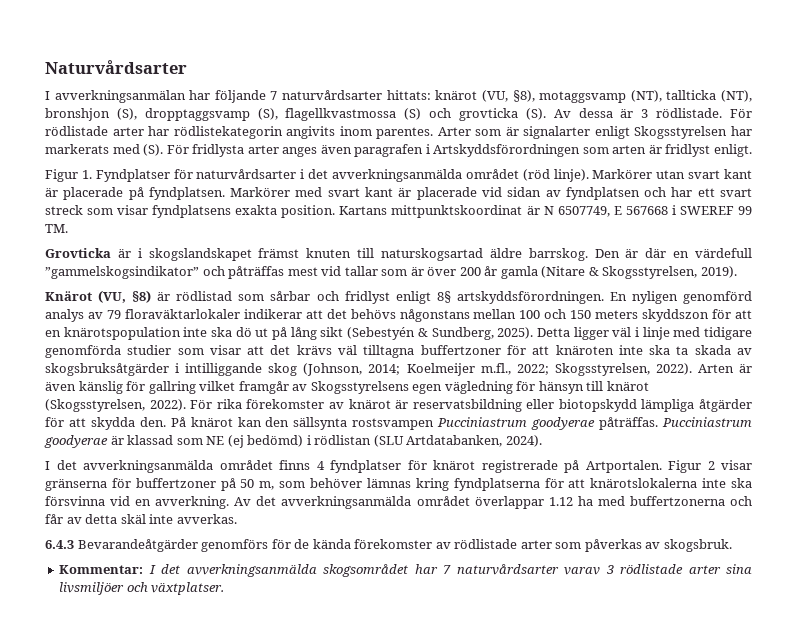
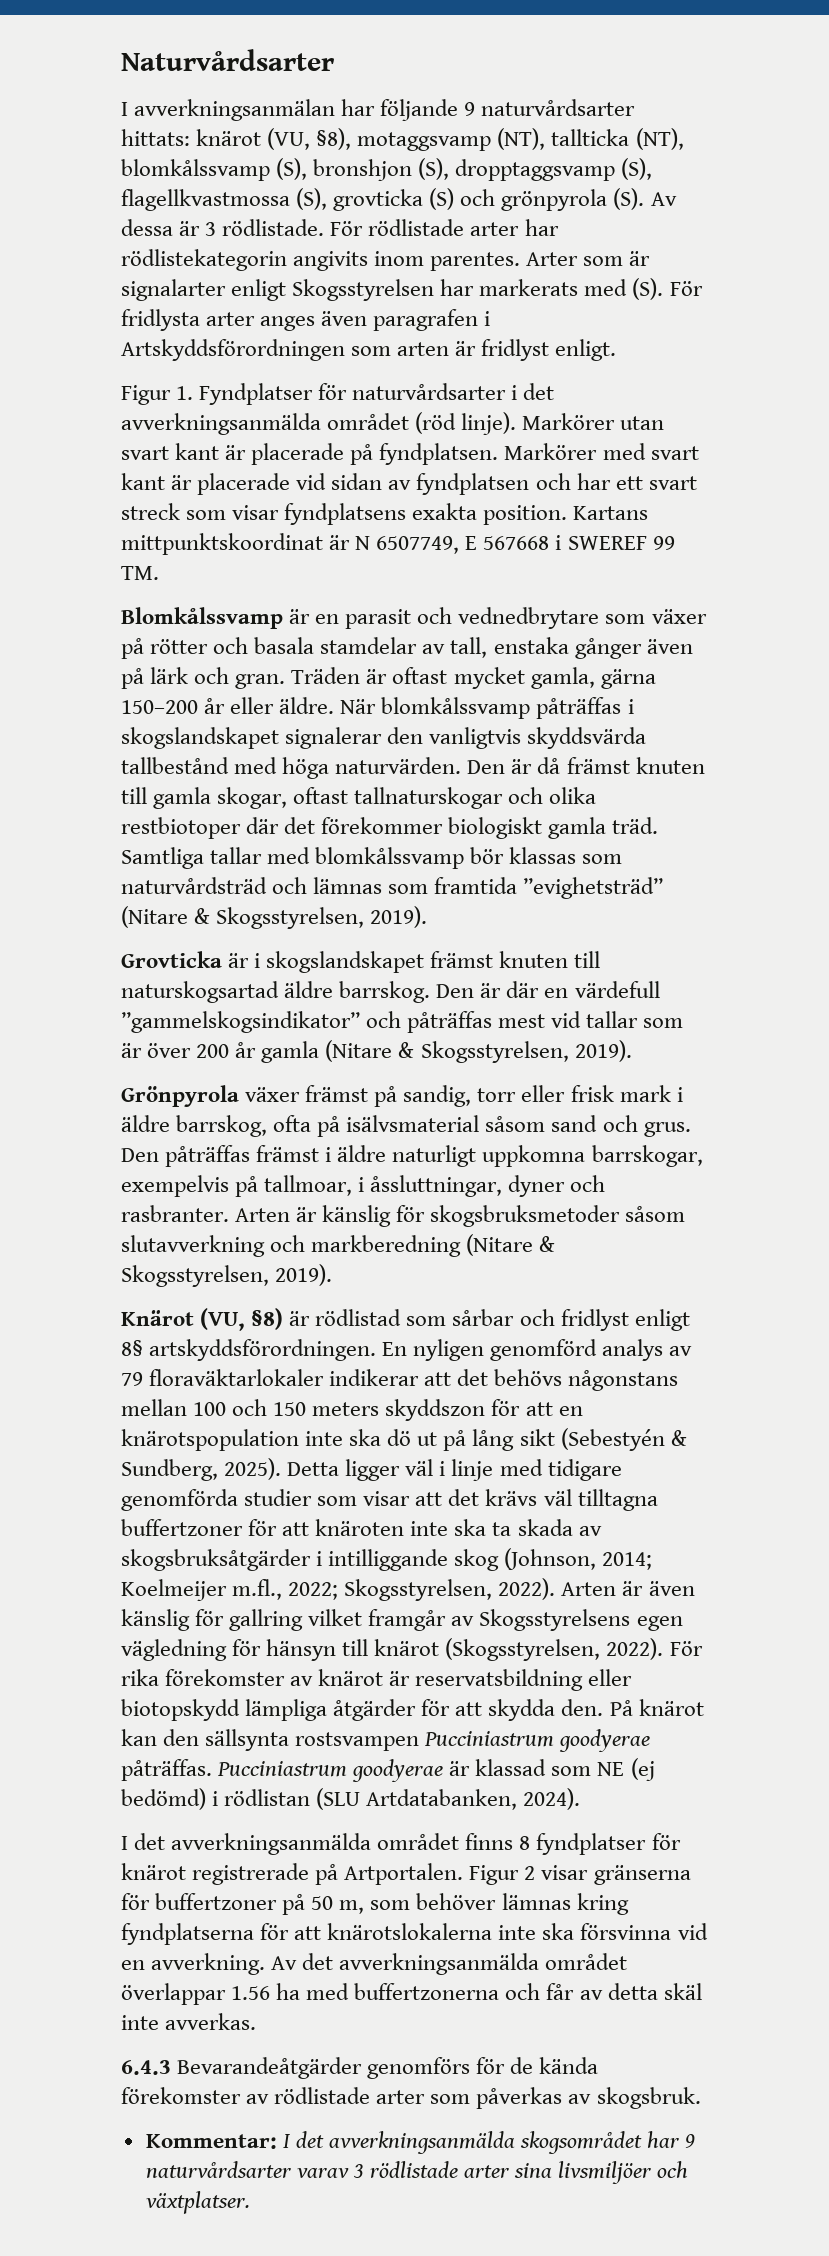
[270,91,278,100] 7 -> [464,102,476,116] 9
(753, 96) none -> [121,158,308,181] blomkålssvamp (S),
(397, 114) none -> [296,188,424,211] (S), grovticka
[458,108,518,121] grovticka -> [501,189,608,211] grönpyrola
(68, 228) none -> [121,607,707,629] [121,637,693,659] [121,667,656,689] [121,697,634,719] [121,727,647,749] [121,757,705,779] [121,787,597,809] [121,817,659,839] [121,847,623,869] [121,877,664,899] [121,906,428,929] // Blomkålssvamp är en parasit och vednedbrytare som växer på rötter och basala stamdelar av tall, enstaka gånger även på lärk och gran. Träden är oftast mycket gamla, gärna 150–200 år eller äldre. När blomkålssvamp påträffas i skogslandskapet signalerar den vanligtvis skyddsvärda tallbestånd med höga naturvärden. Den är då främst knuten till gamla skogar, oftast tallnaturskogar och olika restbiotoper där det förekommer biologiskt gamla träd. Samtliga tallar med blomkålssvamp bör klassas som naturvårdsträd och lämnas som framtida ”evighetsträd” (Nitare & Skogsstyrelsen, 2019).
(737, 272) none -> [121,1085,683,1107] [121,1115,691,1137] [121,1145,703,1167] [121,1175,606,1197] [121,1205,686,1227] [121,1234,556,1257] [121,1264,333,1287] // Grönpyrola växer främst på sandig, torr eller frisk mark i äldre barrskog, ofta på isälvsmaterial såsom sand och grus. Den påträffas främst i äldre naturligt uppkomna barrskogar, exempelvis på tallmoar, i åssluttningar, dyner och rasbranter. Arten är känslig för skogsbruksmetoder såsom slutavverkning och markberedning (Nitare & Skogsstyrelsen, 2019).
[316,461,325,470] 4 -> [519,1836,531,1850] 8
[548,497,573,506] 1.12 -> [231,1986,271,2000] 1.56
[443,565,452,574] 7 -> [685,2134,696,2148] 9

